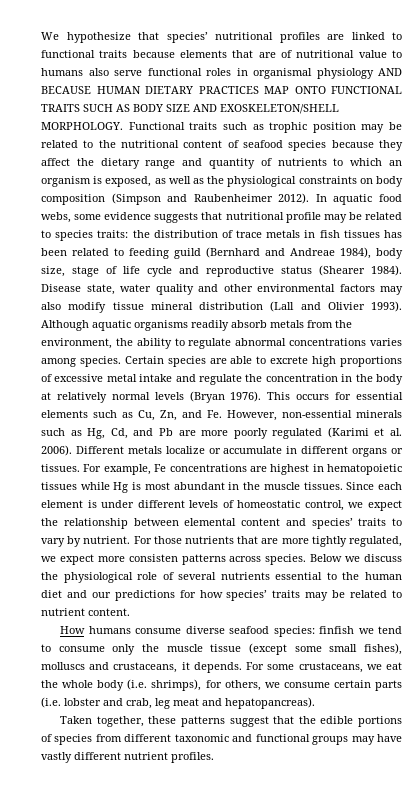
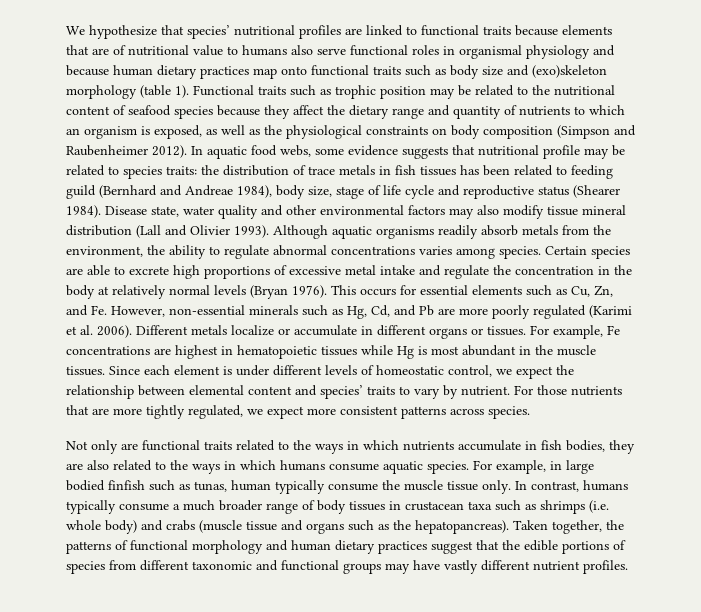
[378,68,402,76] [41,86,402,94] [41,104,339,114] [41,122,123,130] AND BECAUSE HUMAN DIETARY PRACTICES MAP ONTO FUNCTIONAL TRAITS SUCH AS BODY SIZE AND EXOSKELETON/SHELL MORPHOLOGY. -> [593,45,615,56] [66,65,607,79] [66,85,189,99] and because human dietary practices map onto functional traits such as body size and (exo)skeleton morphology (table 1).
[128,554,178,562] consisten -> [340,406,398,415] consistent
[310,554,403,562] [41,572,402,583] [41,590,403,601] [41,608,130,616] [60,626,402,637] [41,643,402,655] [41,662,403,673] [41,679,402,691] [41,697,222,709] Below we discuss the physiological role of several nutrients essential to the human diet and our predictions for how species’ traits may be related to nutrient content. // How humans consume diverse seafood species: finfish we tend to consume only the muscle tissue (except some small fishes), molluscs and crustaceans, it depends. For some crustaceans, we eat the whole body (i.e. shrimps), for others, we consume certain parts (i.e. lobster and crab, leg meat and -> [66,440,635,454] [66,460,594,474] [66,480,628,494] [66,500,609,514] [66,520,411,534] // Not only are functional traits related to the ways in which nutrients accumulate in fish bodies, they are also related to the ways in which humans consume aquatic species. For example, in large bodied finfish such as tunas, human typically consume the muscle tissue only. In contrast, humans typically consume a much broader range of body tissues in crustacean taxa such as shrimps (i.e. whole body) and crabs (muscle tissue and organs such as the
(315, 703) // -> (509, 527) none
[148,716,226,727] these patterns -> [606,520,624,530] [66,540,427,554] the patterns of functional morphology and human dietary practices

